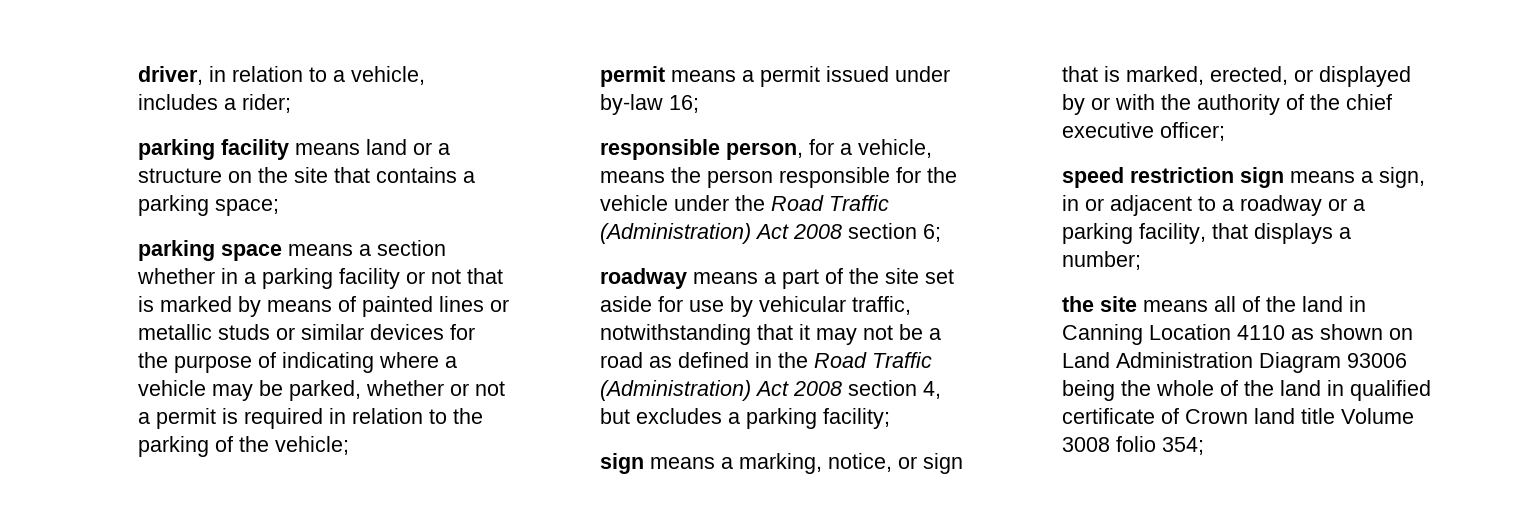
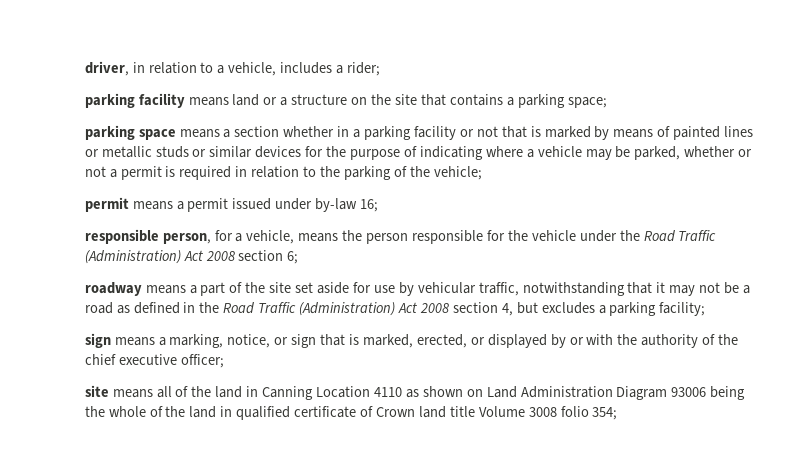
[1062,167,1426,188] [1062,195,1366,216] [1062,223,1352,244] [1062,251,1142,270] [1062,296,1095,312] speed restriction sign means a sign, in or adjacent to a roadway or a parking facility, that displays a number; // the -> (224, 361) none

